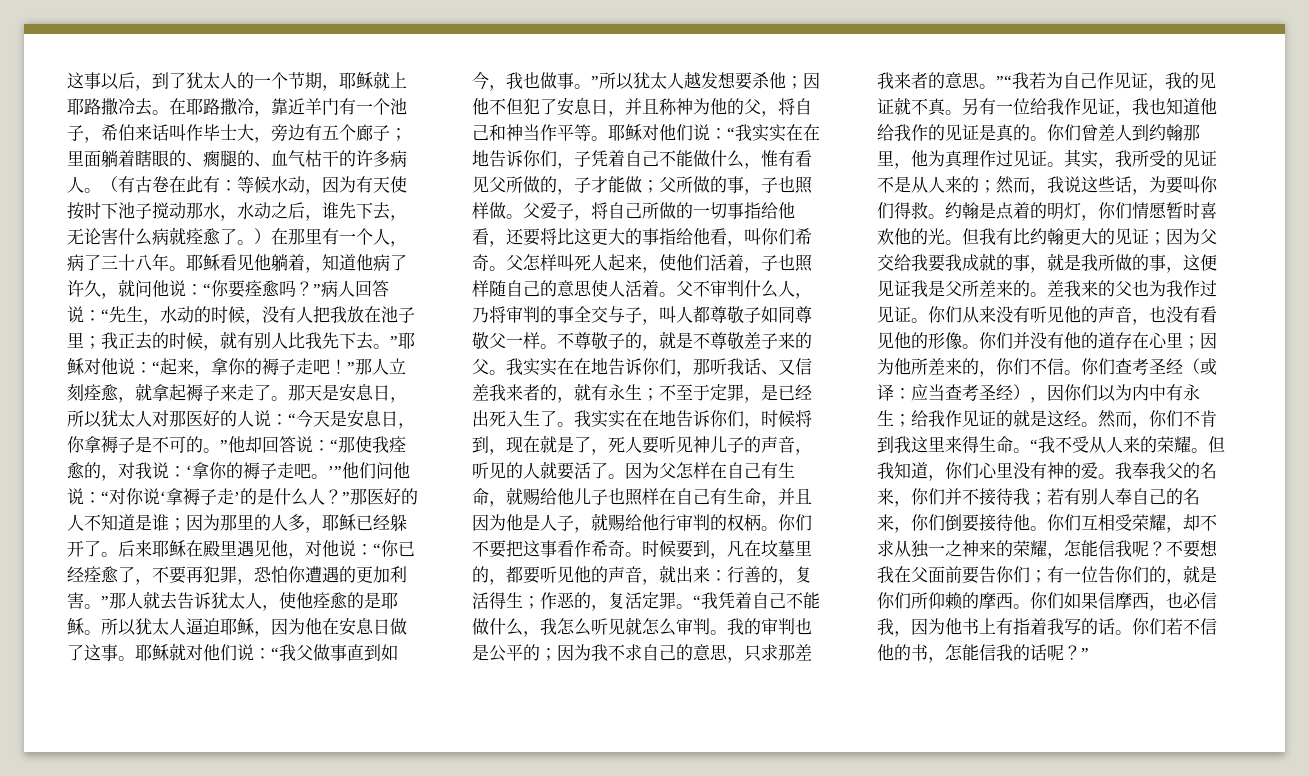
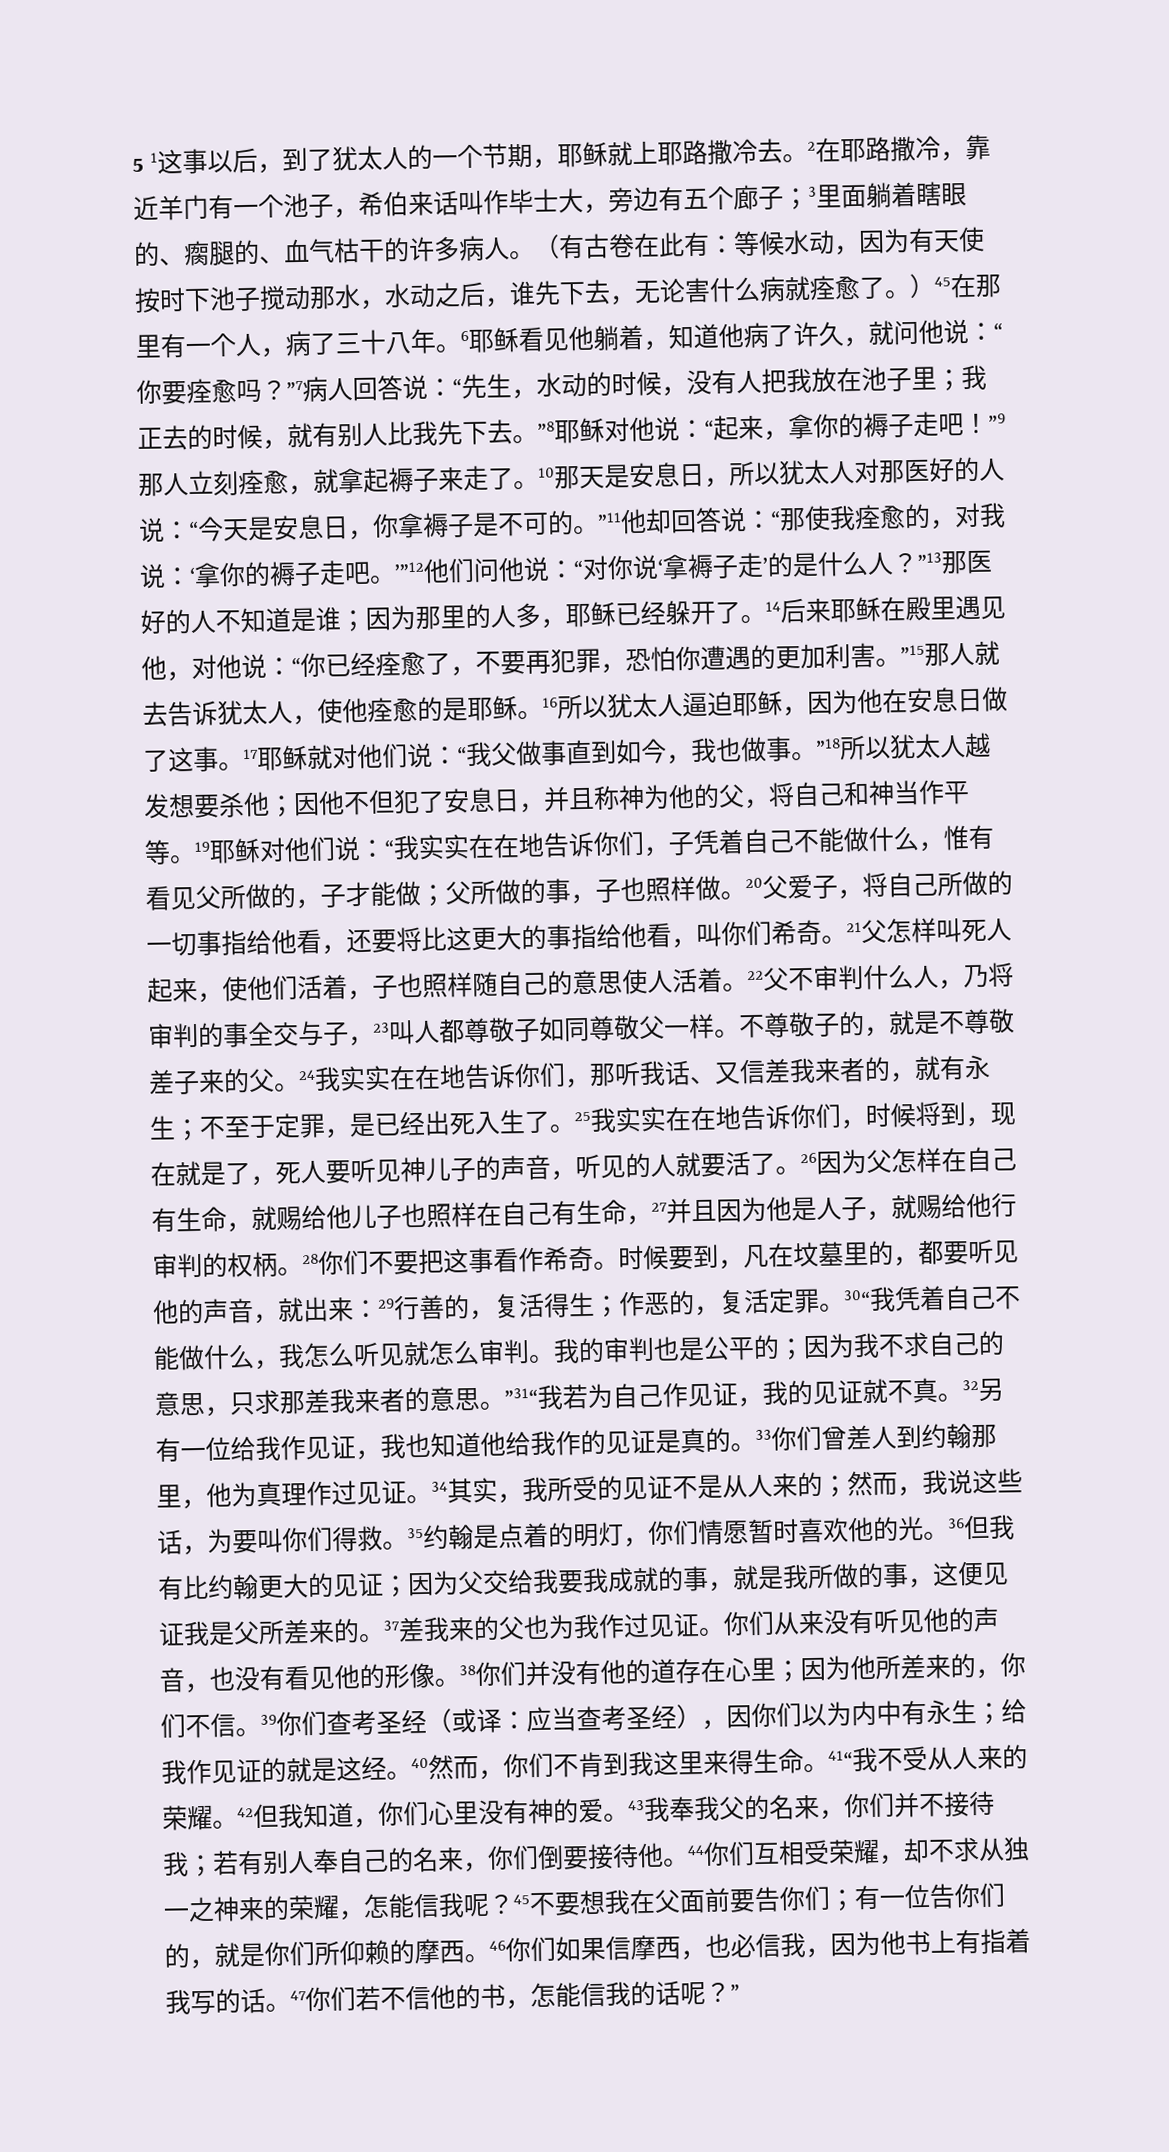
(67, 80) none -> [132,152,158,172] 5 1
(169, 112) none -> [806,141,816,151] 2
(407, 134) none -> [808,186,817,197] 3
(271, 236) none -> [934,276,951,287] 45
(186, 268) none -> [460,330,469,342] 6
[313,284,321,295] ” -> [286,380,304,400] ”7
[390,336,398,347] ” -> [537,421,555,441] ”8
[347,362,355,373] ” -> [988,413,1006,433] ”9
(288, 398) none -> [538,467,555,478] 10
[220,440,228,451] ” -> [597,512,622,532] ”11
[328,466,342,477] ’” -> [394,561,425,582] ’”12
[342,492,350,503] ” -> [917,552,942,572] ”13
(118, 554) none -> [765,601,781,612] 14
[101,596,109,607] ” -> [900,644,925,665] ”15
(101, 632) none -> [542,697,558,708] 16
(135, 658) none -> [243,748,259,760] 17
[591,76,599,87] ” -> [815,738,841,758] ”18
(608, 138) none -> [194,841,210,852] 19
(523, 216) none -> [745,877,763,889] 20
(506, 268) none -> [846,921,862,933] 21
(676, 294) none -> [747,970,764,981] 22
(659, 322) none -> [373,1022,390,1033] 23
(506, 372) none -> [298,1069,316,1081] 24
(574, 424) none -> [574,1111,591,1122] 25
(625, 476) none -> [800,1152,817,1164] 26
(778, 504) none -> [651,1202,668,1212] 27
(778, 528) none -> [302,1253,319,1265] 28
(727, 575) none -> [377,1298,395,1309] 29
[693,595,701,607] “ -> [843,1289,871,1310] 30“
[996,75,1012,87] ”“ -> [504,1387,538,1408] ”31“
(962, 112) none -> [962,1379,979,1391] 32
(1047, 138) none -> [755,1429,772,1440] 33
(1064, 164) none -> [431,1481,448,1492] 34
(945, 216) none -> [407,1527,424,1539] 35
(962, 242) none -> [948,1518,965,1529] 36
(1047, 294) none -> [383,1620,400,1631] 37
(979, 346) none -> [459,1665,476,1676] 38
(1081, 372) none -> [260,1714,277,1725] 39
(1098, 424) none -> [411,1757,429,1769] 40
[1030,439,1038,451] “ -> [828,1750,853,1770] 41“
(1208, 450) none -> [237,1807,254,1818] 42
(1115, 476) none -> [628,1800,645,1811] 43
(1047, 528) none -> [687,1844,705,1856] 44
(1166, 548) none -> [513,1894,530,1905] 45
(1030, 606) none -> [489,1940,506,1951] 46
(1132, 632) none -> [290,1990,307,2001] 47

